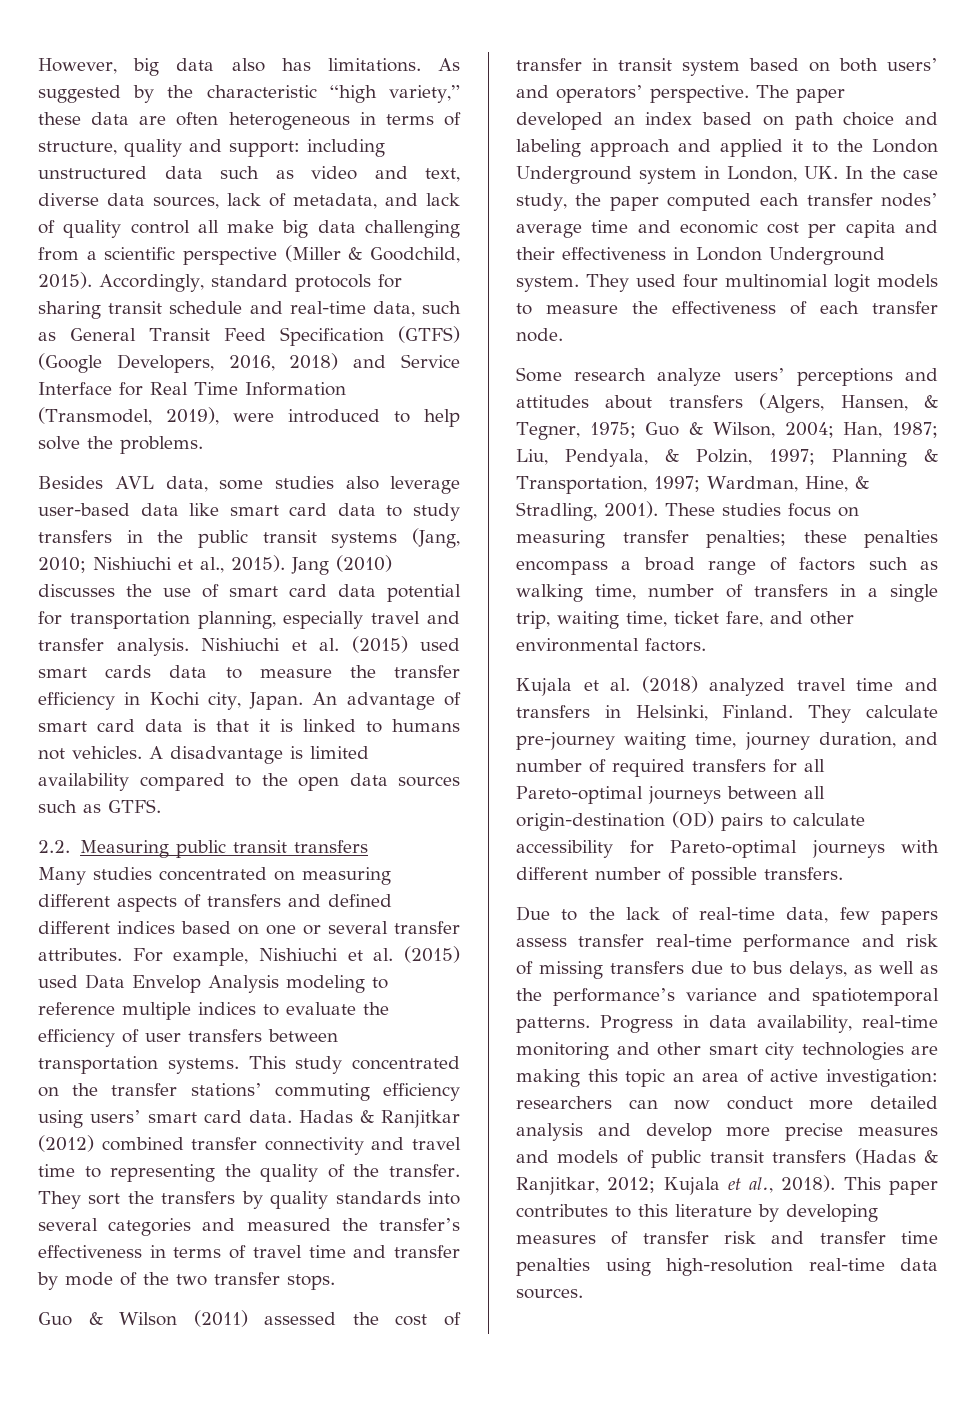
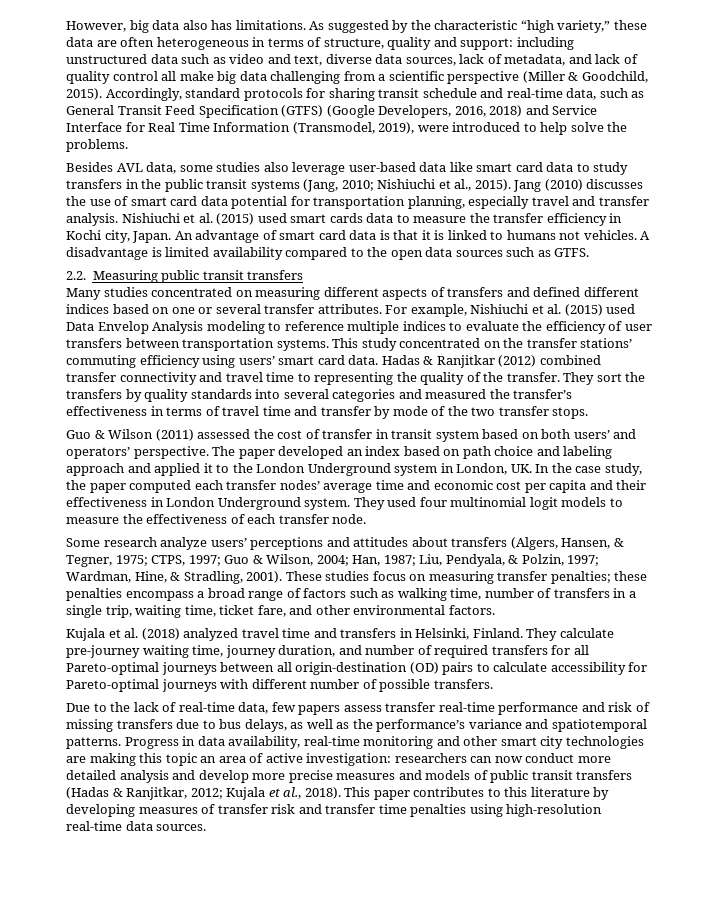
(636, 430) none -> [151,555,221,566] CTPS, 1997;
[832,449,938,467] [516,476,700,494] Planning & Transportation, 1997; -> (600, 560) none

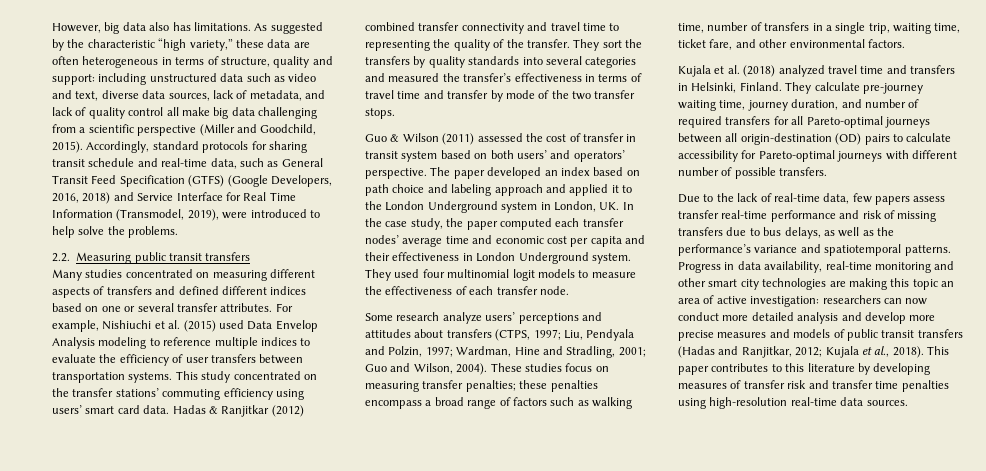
[568,72,579,81] & -> [236,124,257,133] and
[66,162,629,175] [66,179,644,192] [66,196,649,209] [66,213,623,226] [66,230,651,243] [66,247,590,260] // Besides AVL data, some studies also leverage user-based data like smart card data to study transfers in the public transit systems (Jang, 2010; Nishiuchi et al., 2015). Jang (2010) discusses the use of smart card data potential for transportation planning, especially travel and transfer analysis. Nishiuchi et al. (2015) used smart cards data to measure the transfer efficiency in Kochi city, Japan. An advantage of smart card data is that it is linked to humans not vehicles. A disadvantage is limited availability compared to the open data sources such as GTFS. -> (179, 232) none
[510,537,624,550] [66,554,600,567] [66,571,283,584] (Algers, Hansen, & Tegner, 1975; CTPS, 1997; Guo & Wilson, 2004; Han, 1987; Liu, Pendyala, & Polzin, 1997; Wardman, Hine, & Stradling, 2001). -> [495,329,635,341] [365,346,646,358] [365,363,488,375] (CTPS, 1997; Liu, Pendyala and Polzin, 1997; Wardman, Hine and Stradling, 2001; Guo and Wilson, 2004).
[112,788,123,797] & -> [718,346,739,355] and

